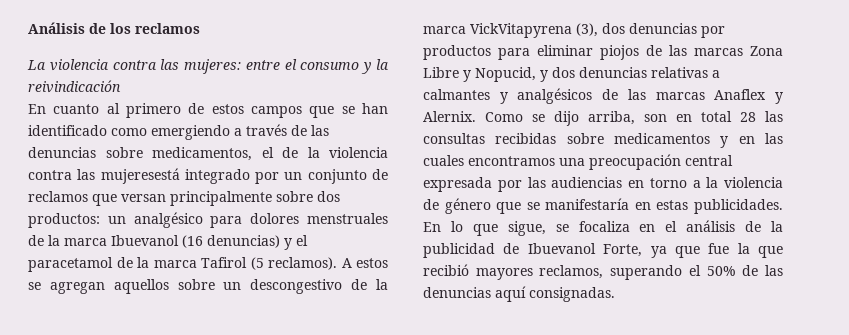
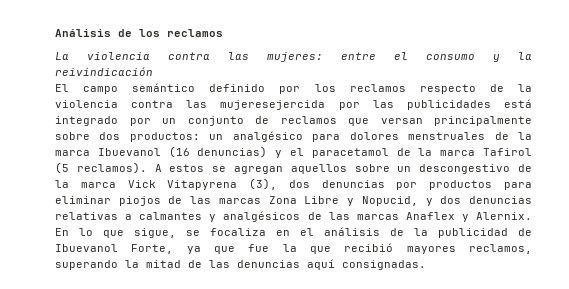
[28,103,388,118] [28,124,329,140] [28,147,274,161] En cuanto al primero de estos campos que se han identificado como emergiendo a través de las denuncias sobre medicamentos, el -> [55,83,476,94] El campo semántico definido por los reclamos respecto
[100,168,180,184] mujeresestá -> [220,99,533,110] mujeresejercida por las publicidades está
[470,23,572,38] VickVitapyrena -> [127,180,238,190] Vick Vitapyrena
[485,111,783,126] [423,133,783,148] [423,154,733,170] [423,177,783,192] [423,198,783,214] Como se dijo arriba, son en total 28 las consultas recibidas sobre medicamentos y en las cuales encontramos una preocupación central expresada por las audiencias en torno a la violencia de género que se manifestaría en estas publicidades. -> (533, 216) none
[688,265,736,276] el 50% -> [125,260,181,268] la mitad

